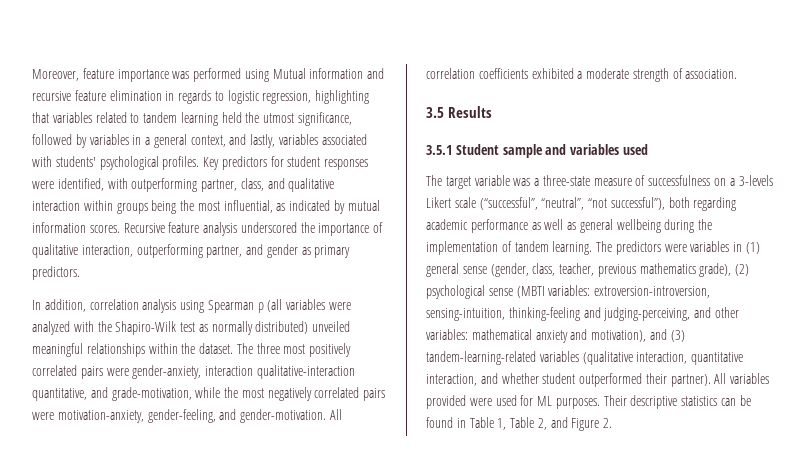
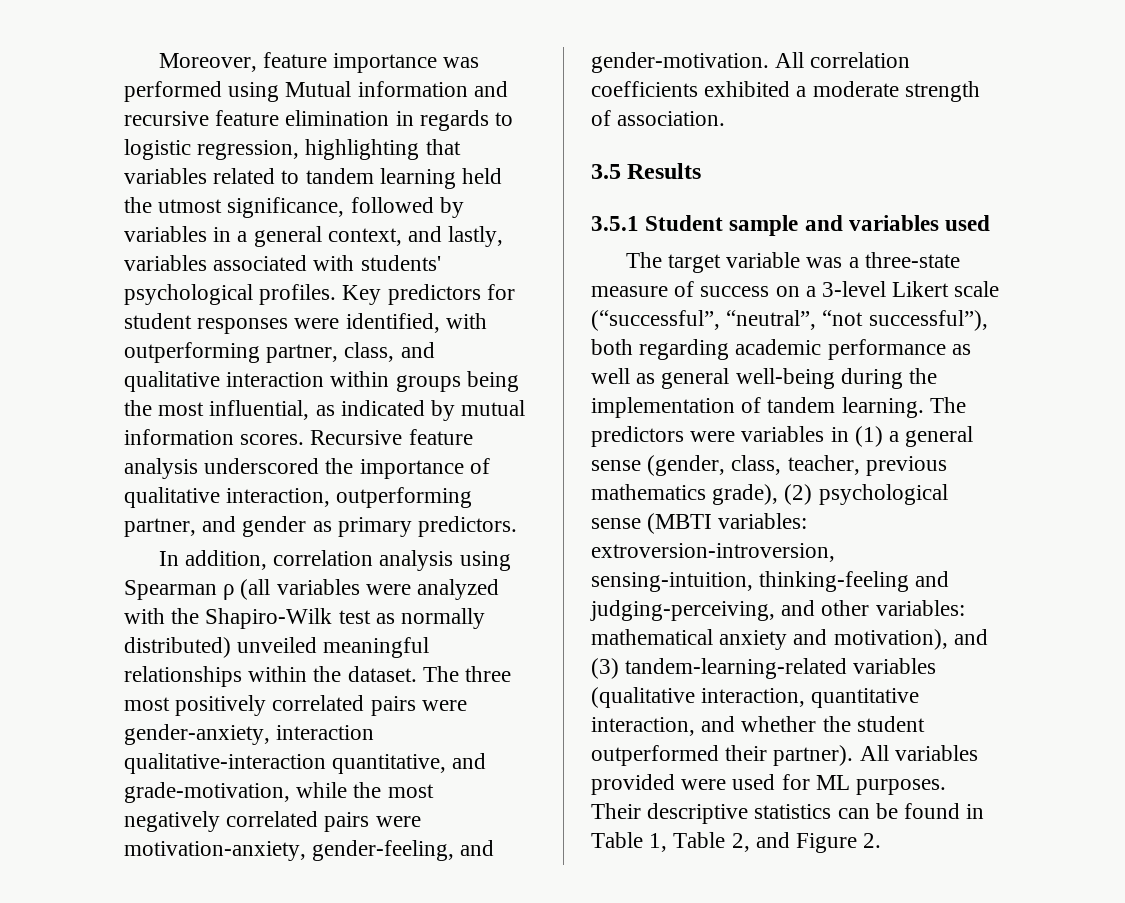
[648,175,711,186] successfulness -> [700,286,770,297] success
[738,175,773,186] 3-levels -> [822,281,887,297] 3-level
[616,219,661,233] wellbeing -> [735,368,835,389] well-being
(761, 248) none -> [889,431,900,442] a
(539, 378) none -> [822,716,851,732] the

